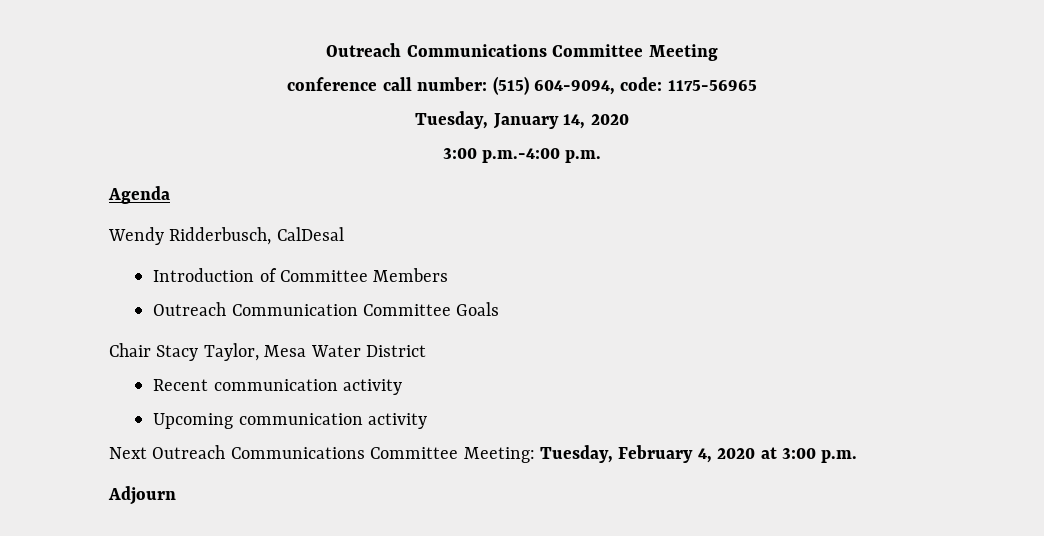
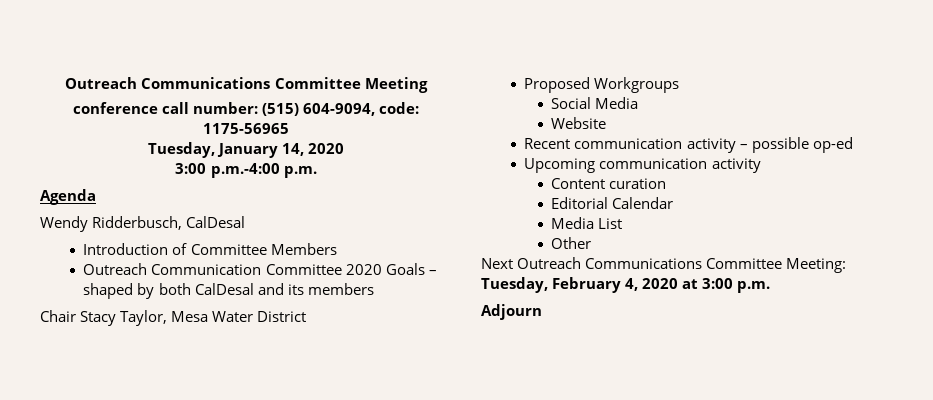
(451, 310) none -> [345,264,382,275] 2020
(500, 309) none -> [428,270,437,275] [83,283,374,299] – shaped by both CalDesal and its members
(426, 351) none -> [524,77,680,93] [551,97,639,109] [551,117,607,129] // Proposed Workgroups // Social Media // Website
(402, 387) none -> [739,137,853,153] – possible op-ed
(427, 421) none -> [551,178,667,189] [551,197,674,209] [551,217,623,229] [551,237,592,249] // Content curation // Editorial Calendar // Media List // Other

